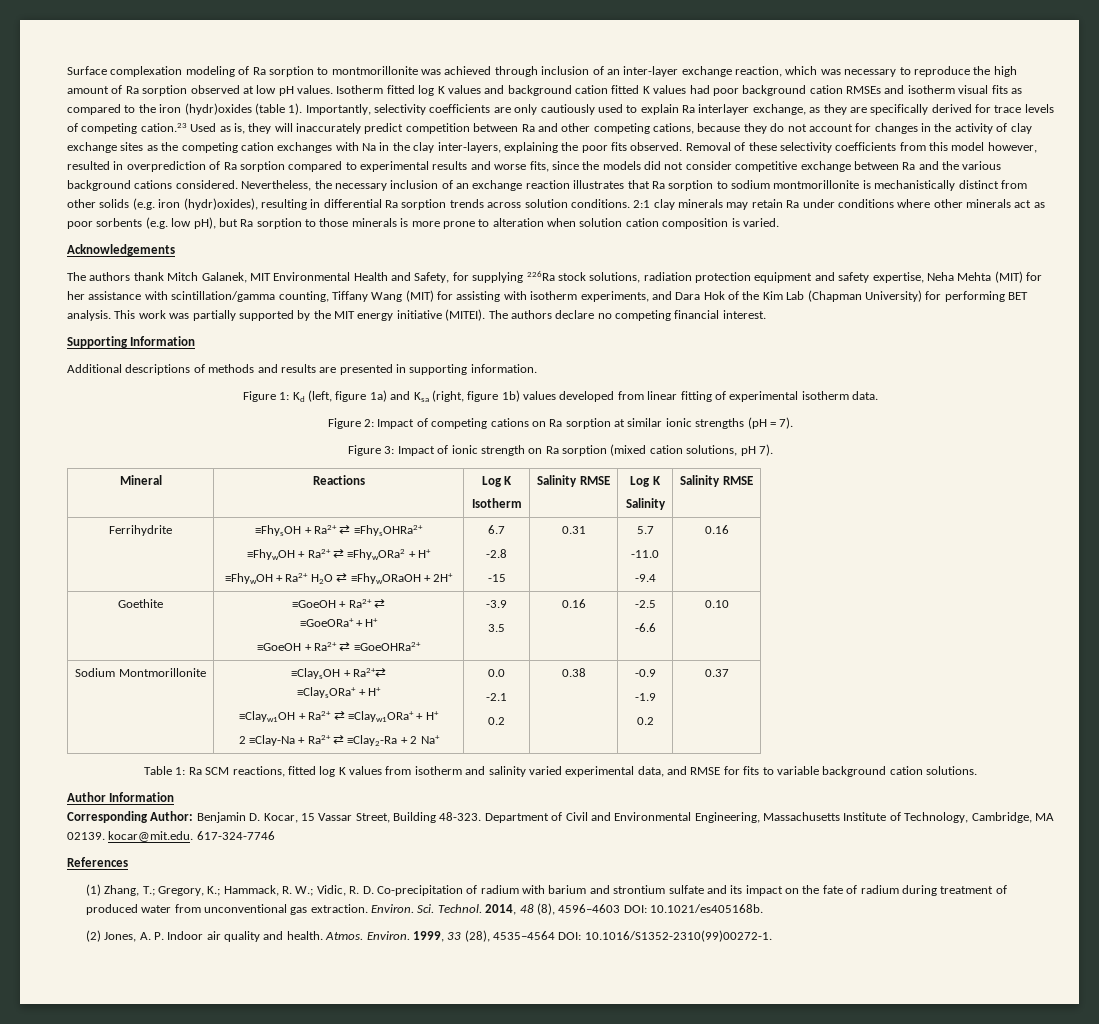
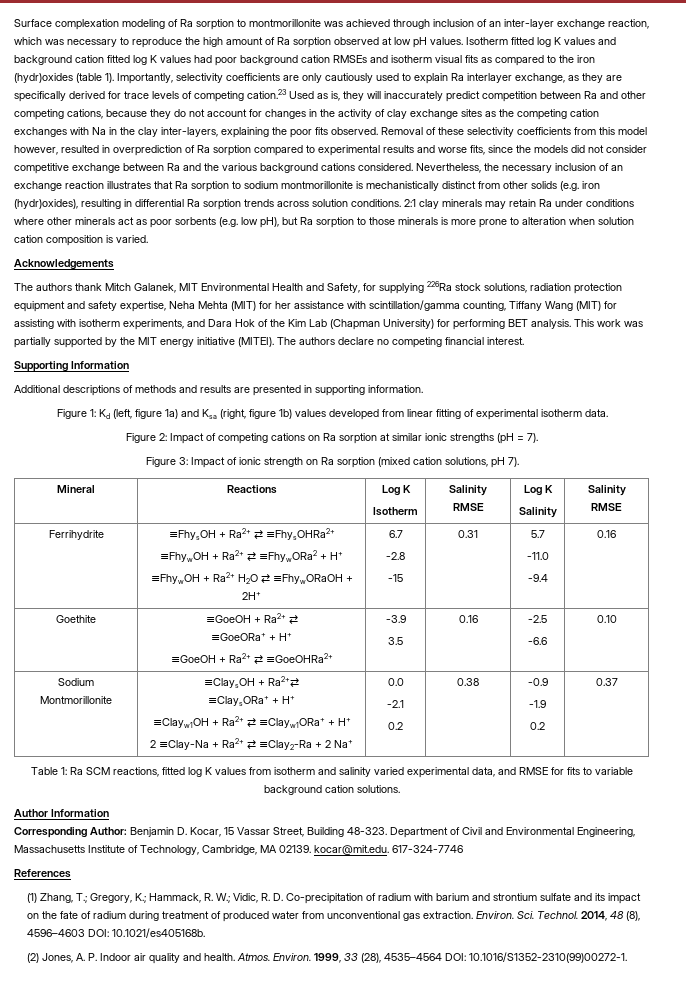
(640, 89) none -> [133,55,147,65] log

